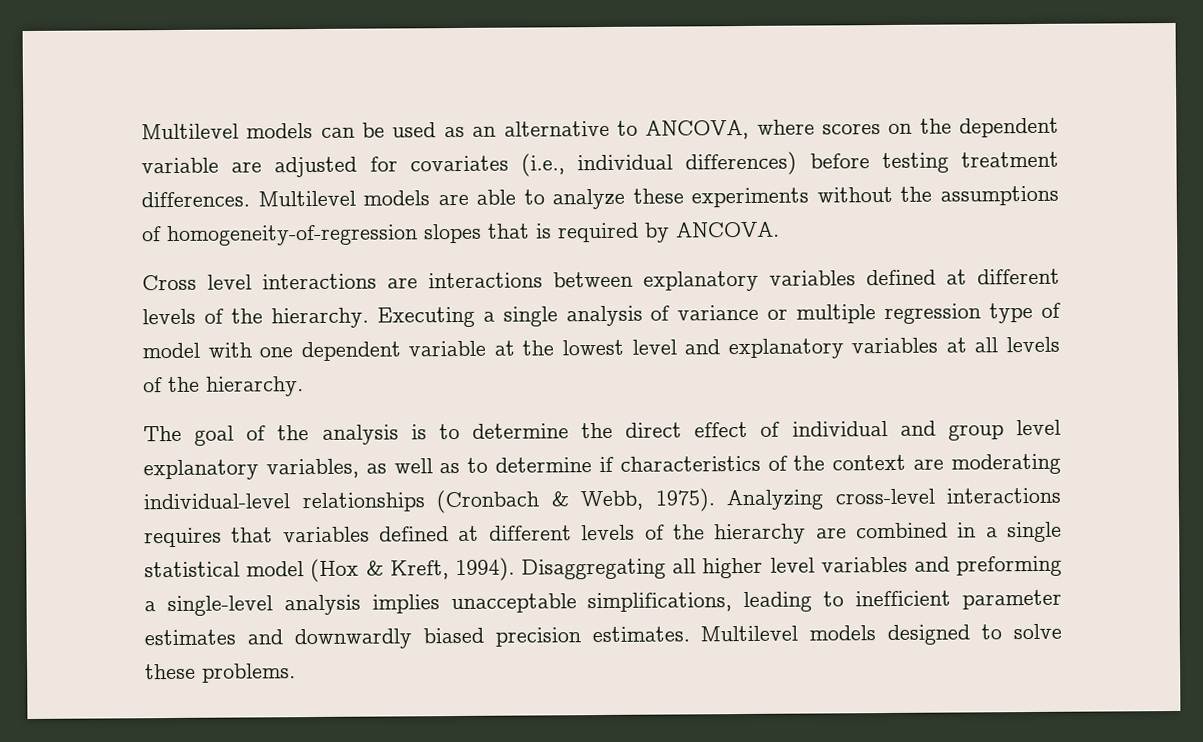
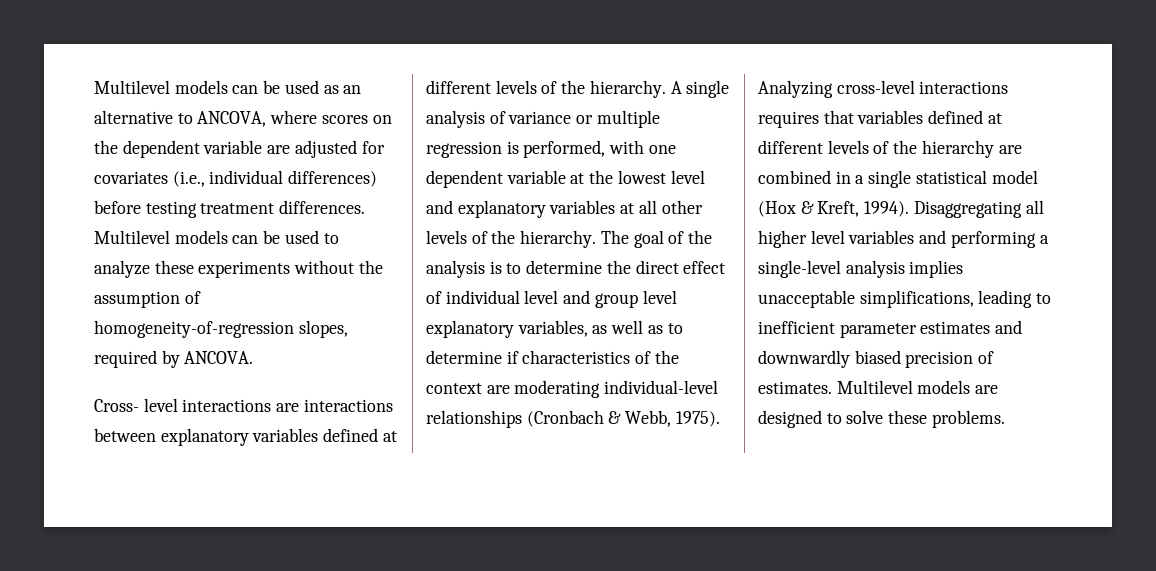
[437,189,517,206] are able -> [232,230,319,244] can be used
[940,185,1059,206] assumptions -> [94,291,180,308] assumption
[423,223,552,244] slopes that is -> [298,320,348,338] slopes,
[142,274,197,291] Cross -> [94,399,139,412] Cross-
[376,306,495,328] Executing a -> [670,81,682,94] A
[989,302,1061,324] [142,342,200,359] type of model -> [506,140,606,158] is performed,
[1005,336,1060,353] [143,376,304,397] levels of the hierarchy. // -> [661,200,703,214] [426,230,597,248] other levels of the hierarchy.
(888, 429) none -> [524,290,559,304] level
[955,555,1062,577] preforming -> [950,231,1036,248] performing
(581, 637) none -> [978,351,995,364] of
(877, 633) none -> [975,385,999,394] are

